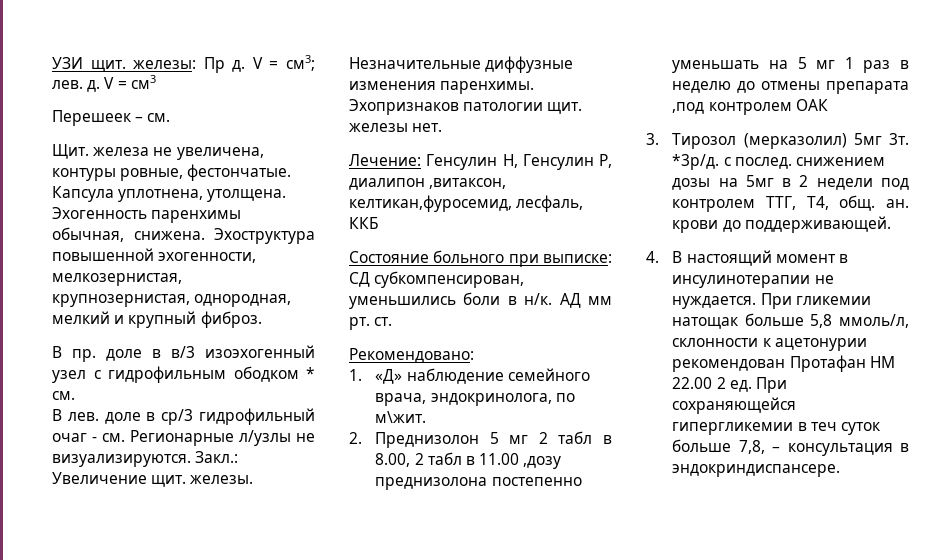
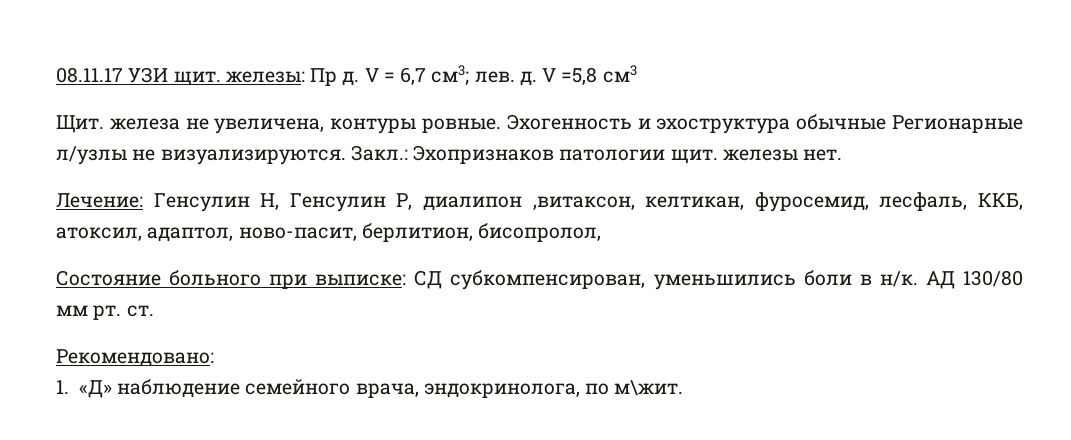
(52, 63) none -> [56,67,123,83] 08.11.17
(279, 65) none -> [400,67,427,85] 6,7
[117,81,127,89] = -> [561,67,598,85] =5,8
[52,110,171,126] // Перешеек – см. -> (637, 74) none
[120,164,292,181] [52,186,287,202] [52,207,242,223] [52,227,315,244] [52,248,257,263] [52,273,182,286] [52,294,292,307] [52,311,262,328] [52,345,315,362] [52,366,315,383] [52,391,75,400] [52,408,315,425] [52,433,125,442] ровные, фестончатые. Капсула уплотнена, утолщена. Эхогенность паренхимы обычная, снижена. Эхоструктура повышенной эхогенности, мелкозернистая, крупнозернистая, однородная, мелкий и крупный фиброз. // В пр. доле в в/3 изоэхогенный узел с гидрофильным ободком * см. // В лев. доле в ср/3 гидрофильный очаг - см. -> [422,114,887,134] ровные. Эхогенность и эхоструктура обычные
[52,472,254,487] [349,56,574,73] [349,81,535,94] Увеличение щит. железы. Незначительные диффузные изменения паренхимы. -> (408, 153) none
[349,195,584,212] [349,217,379,229] келтикан,фуросемид, лесфаль, ККБ -> [645,192,1024,212] [56,223,602,242] келтикан, фуросемид, лесфаль, ККБ, атоксил, адаптол, ново-пасит, берлитион, бисопролол,
(581, 300) none -> [963,270,1024,287] 130/80
[349,431,612,448] [375,452,562,469] [375,477,582,490] [672,57,909,73] [672,81,909,94] [672,99,828,115] [646,133,909,149] [672,154,885,170] [672,175,909,190] [672,195,909,212] [672,216,891,233] [646,250,848,266] [672,275,834,288] [672,293,871,309] [672,313,909,329] [672,338,867,351] [672,355,895,372] [672,377,787,393] [672,397,797,414] [672,422,881,435] [672,439,909,456] [672,464,841,477] // 2. Преднизолон 5 мг 2 табл в 8.00, 2 табл в 11.00 ,дозу преднизолона постепенно уменьшать на 5 мг 1 раз в неделю до отмены препарата ,под контролем ОАК // 3. Тирозол (мерказолил) 5мг 3т. *3р/д. с послед. снижением дозы на 5мг в 2 недели под контролем ТТГ, Т4, общ. ан. крови до поддерживающей. // 4. В настоящий момент в инсулинотерапии не нуждается. При гликемии натощак больше 5,8 ммоль/л, склонности к ацетонурии рекомендован Протафан НМ 22.00 2 ед. При сохраняющейся гипергликемии в теч суток больше 7,8, – консультация в эндокриндиспансере. -> (684, 388) none

